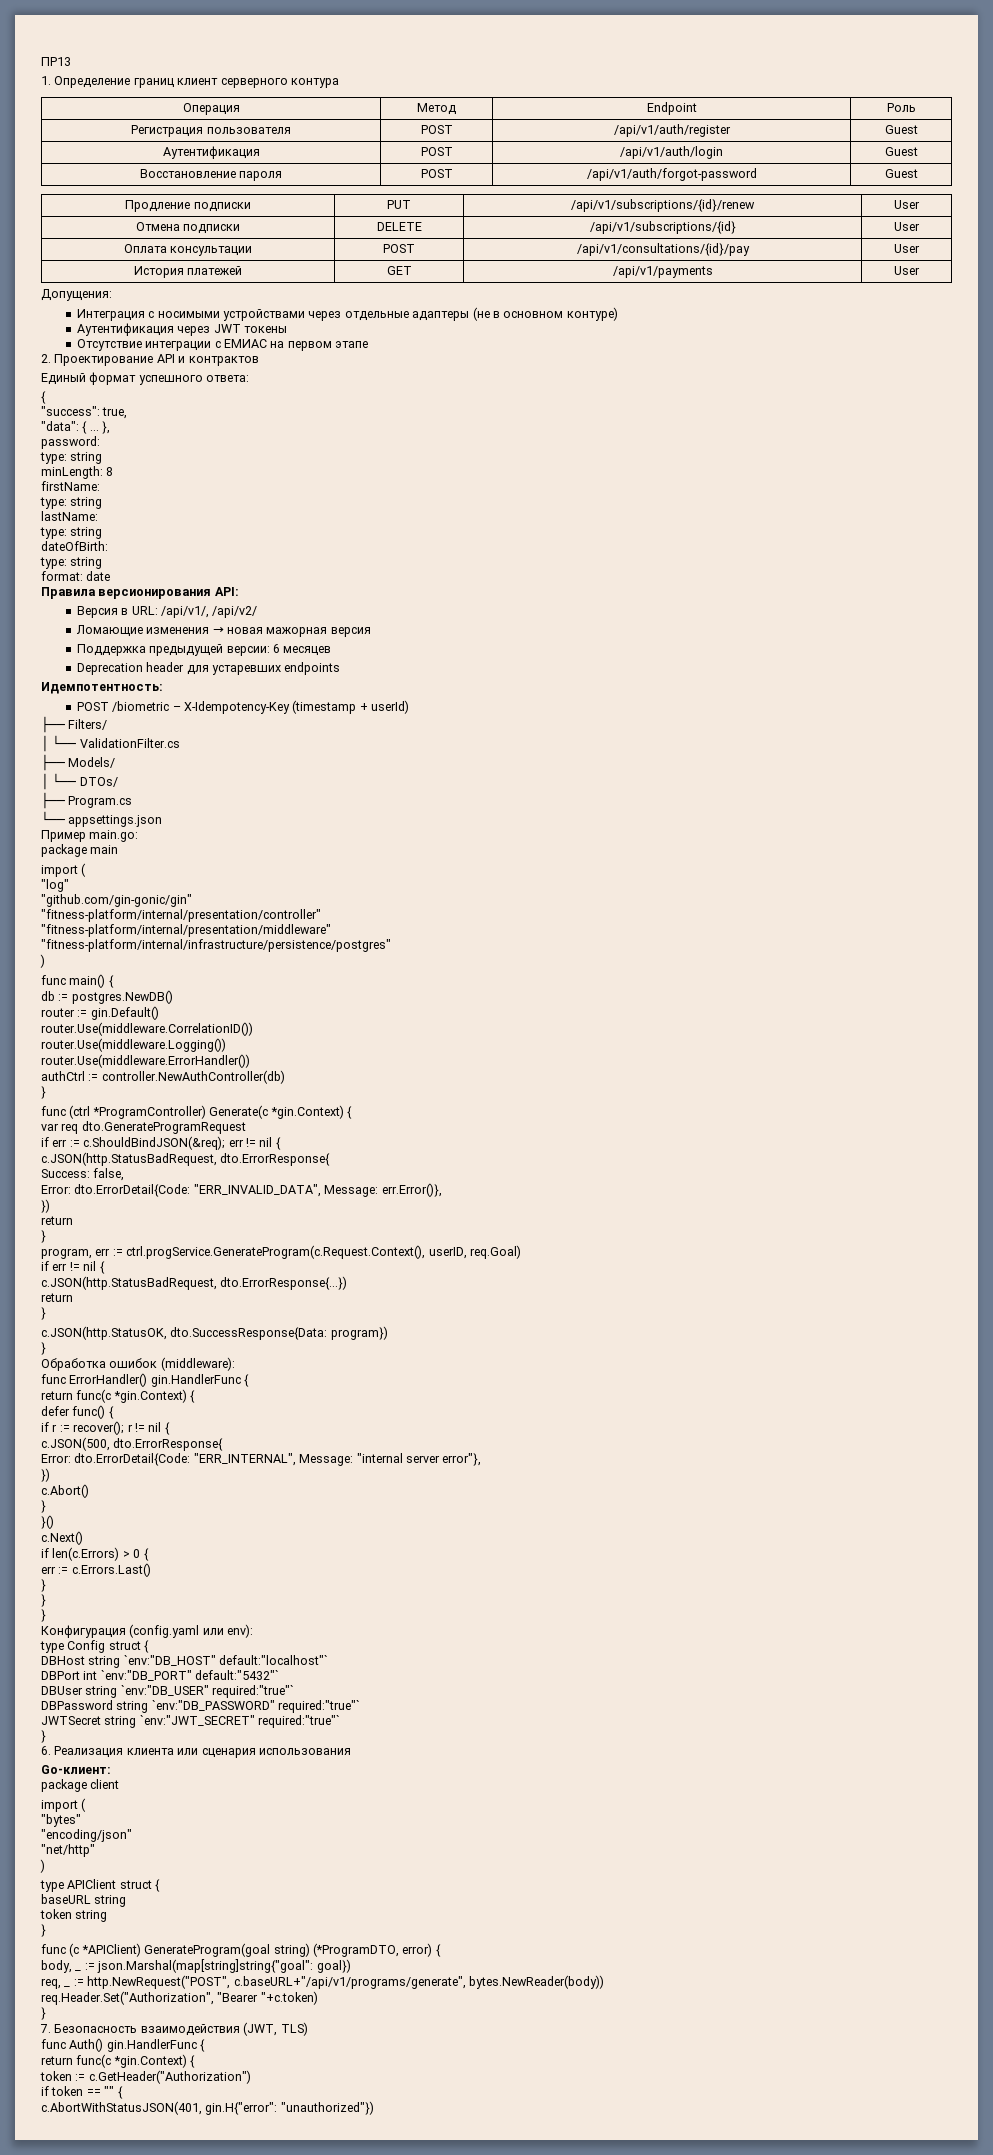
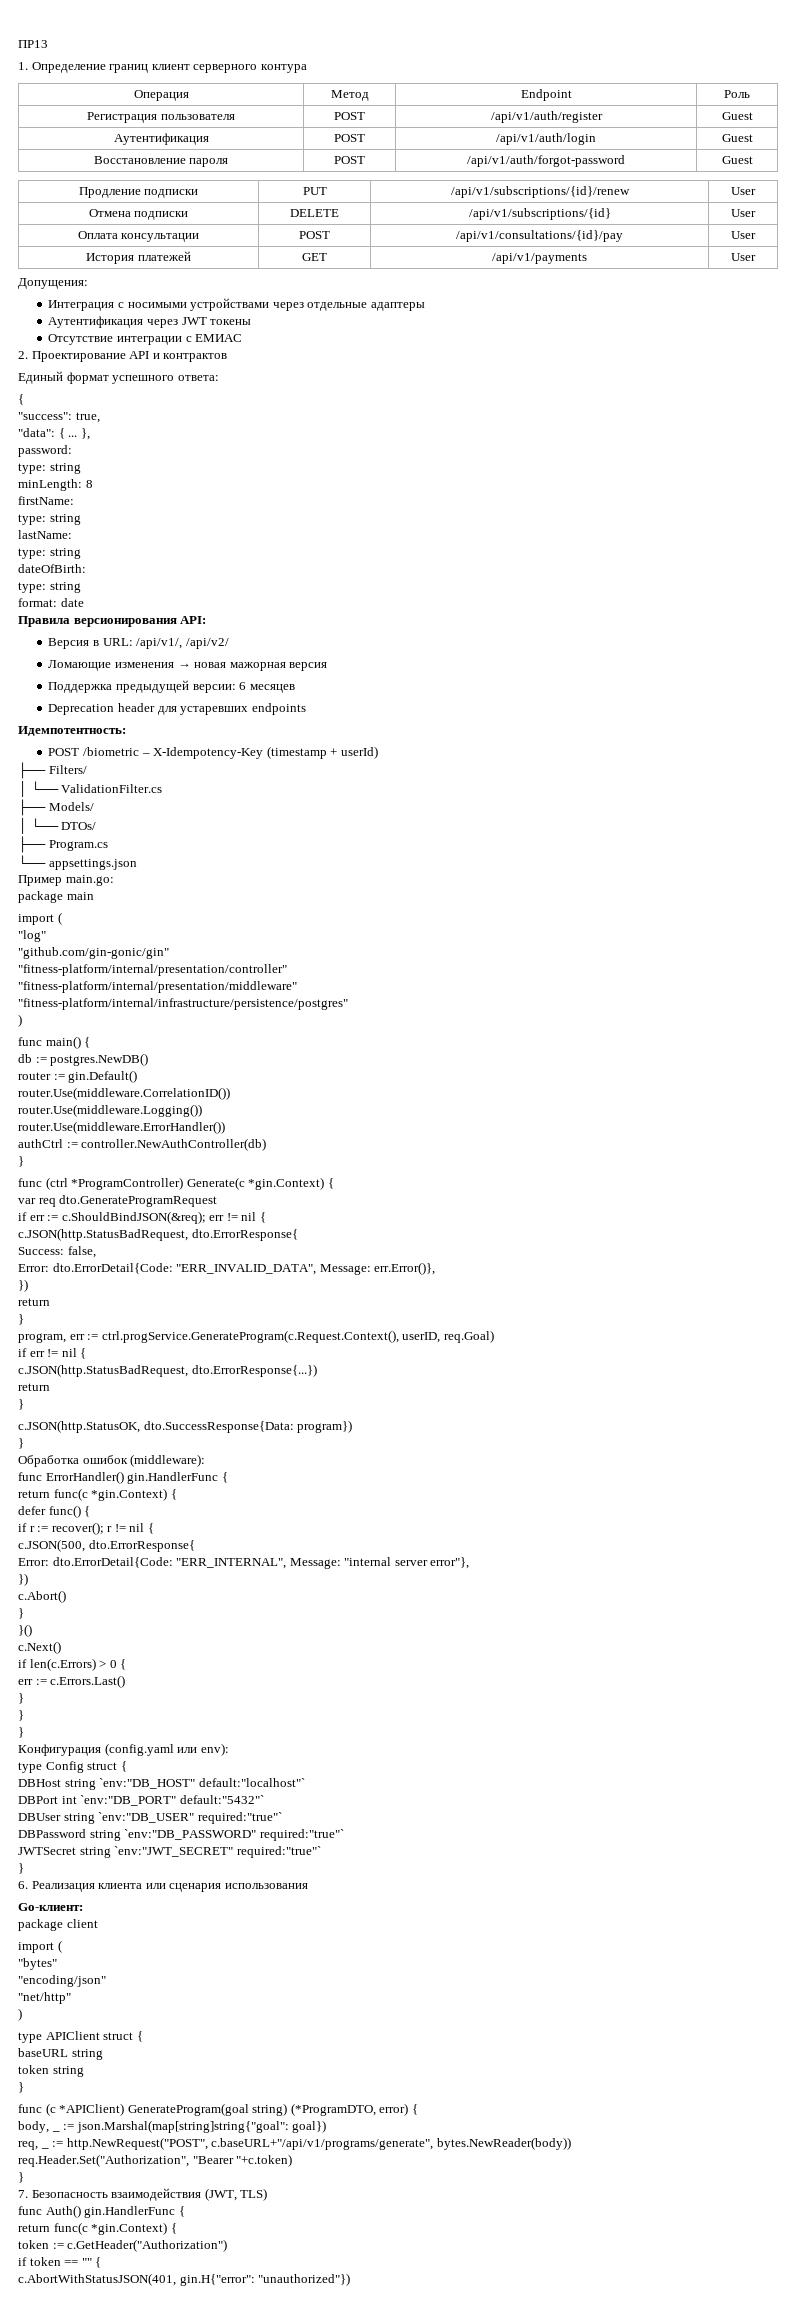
[472,307,618,321] (не в основном контуре) -> (425, 306) none
[270,341,369,351] на первом этапе -> (243, 338) none

